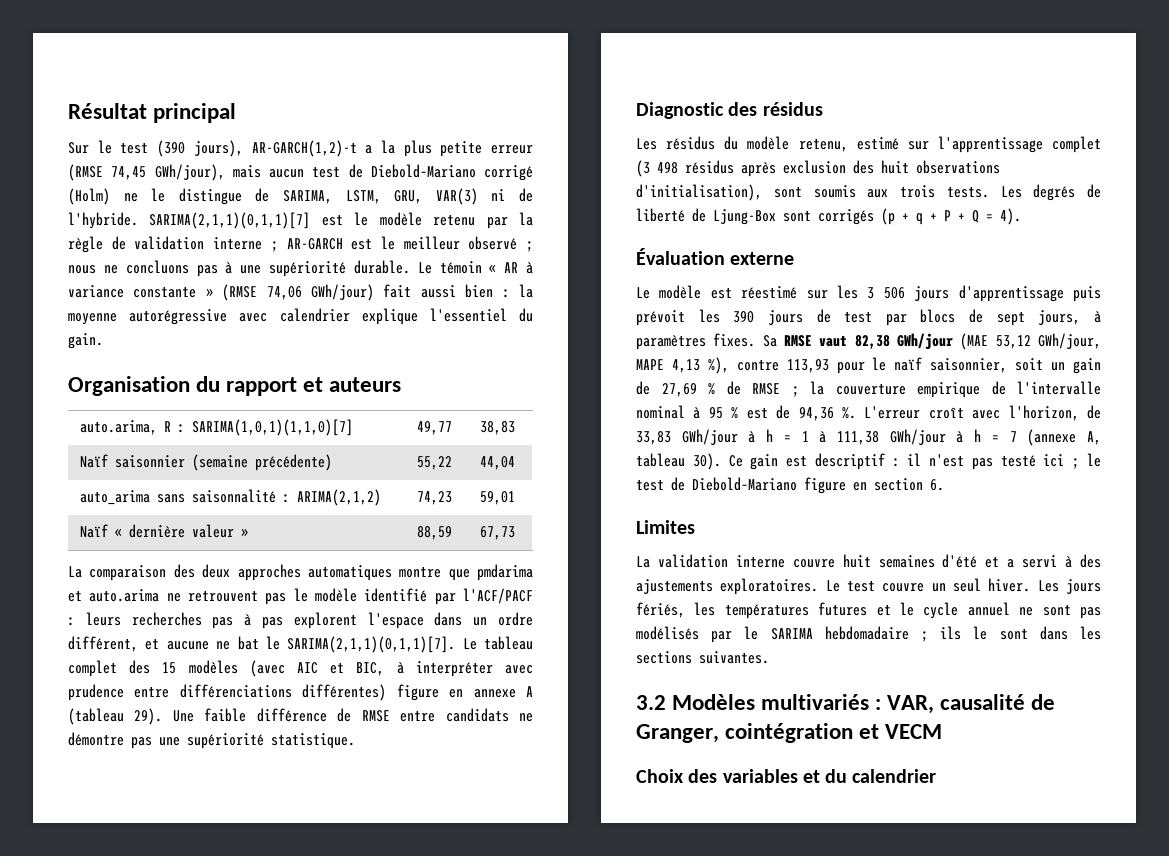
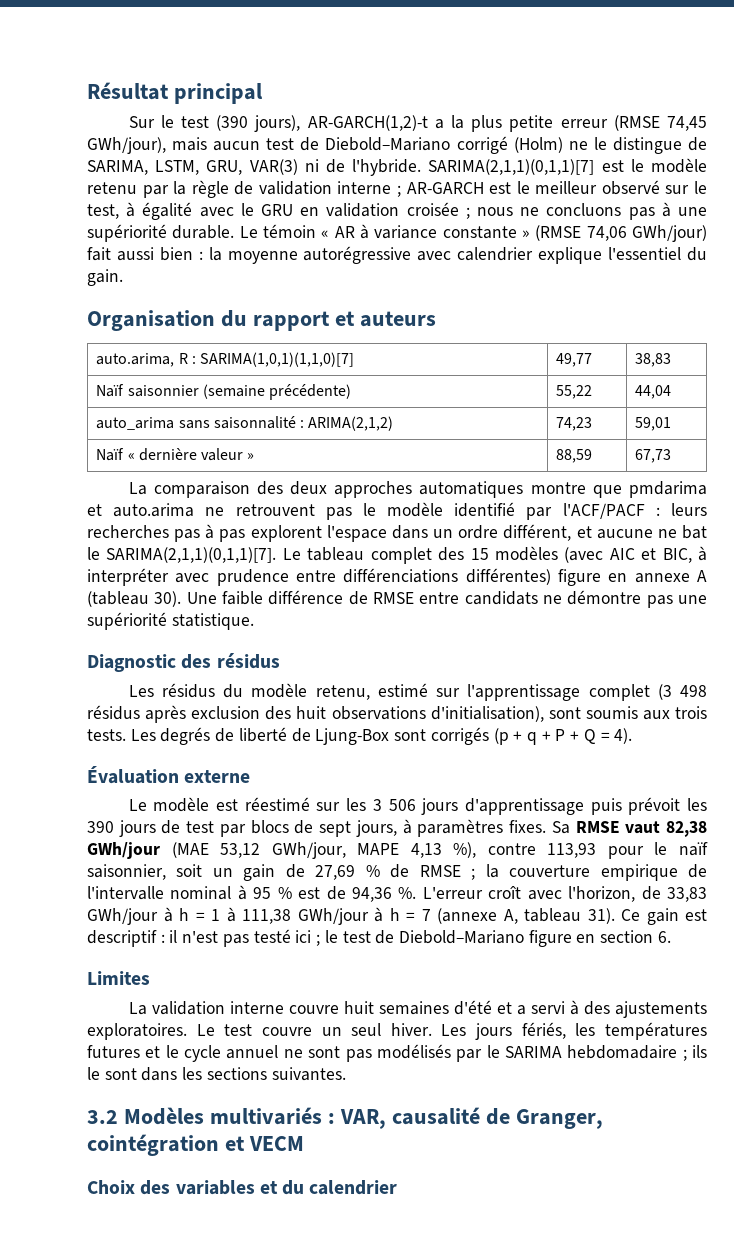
(518, 243) none -> [665,181,707,194] [87,202,459,220] sur le test, à égalité avec le GRU en validation croisée
[134,708,163,725] 29). -> [154,591,182,607] 30).
[692,453,721,470] 30). -> [587,908,615,924] 31).

